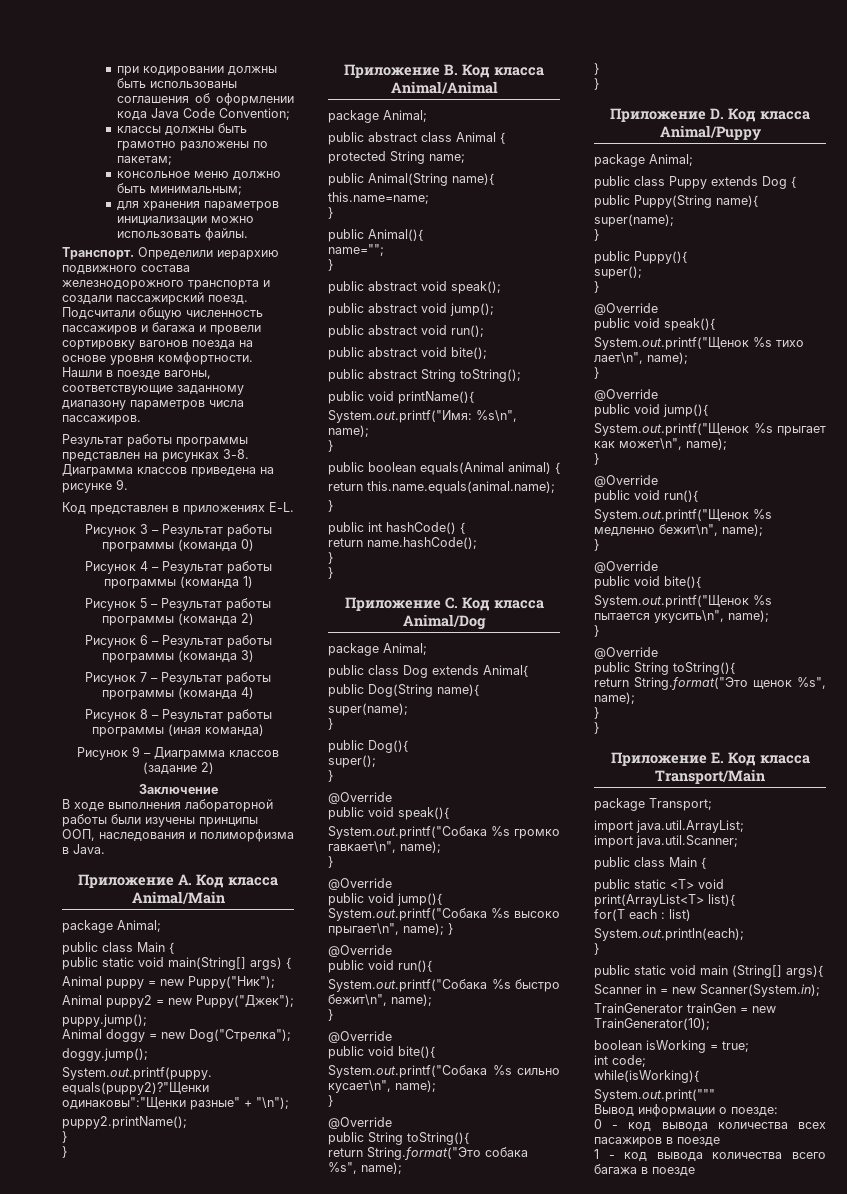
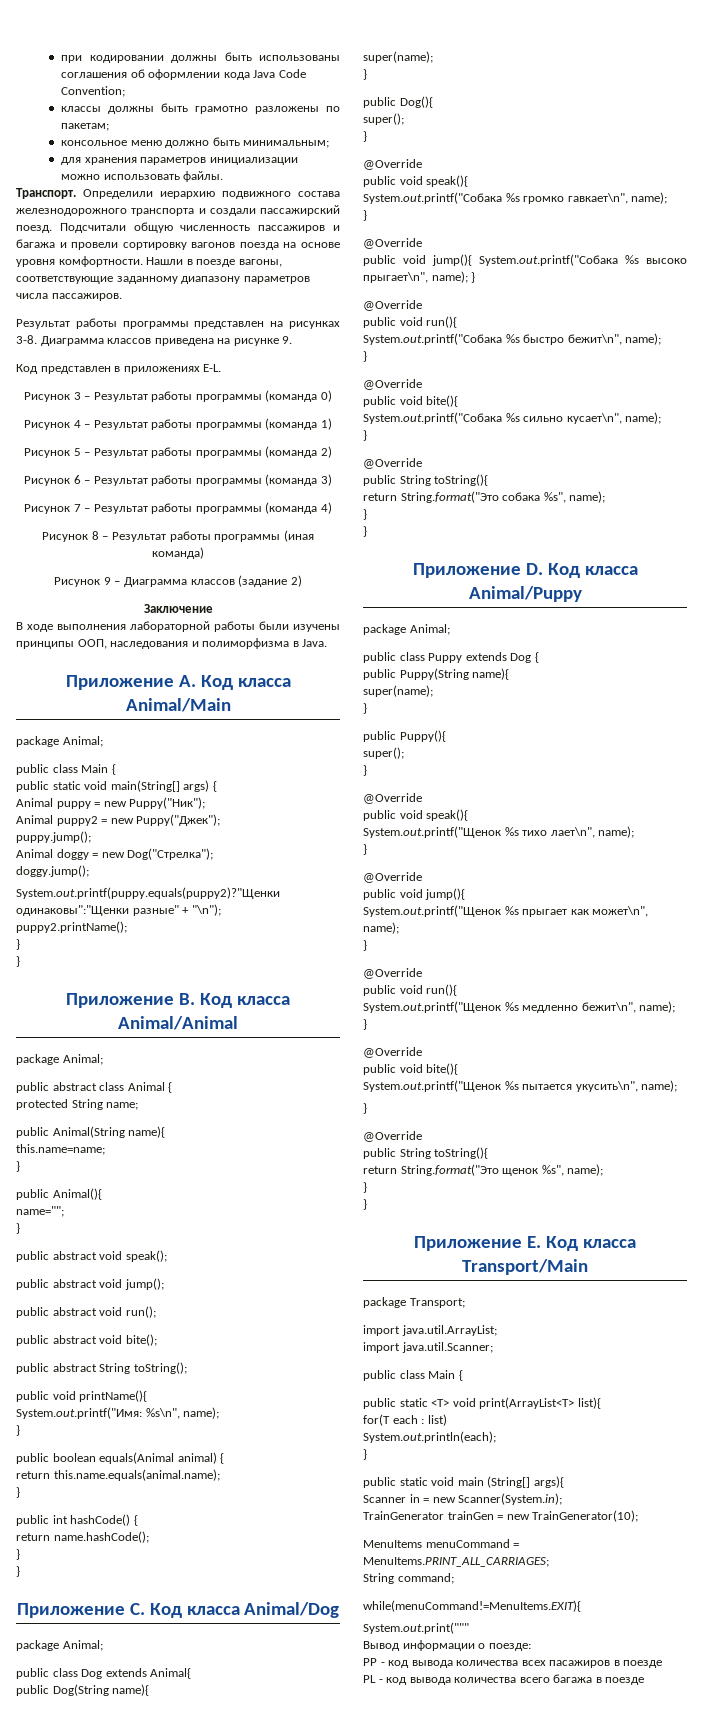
[594,1040,749,1053] [594,1055,646,1067] [594,1070,699,1083] boolean isWorking = true; // int code; // while(isWorking){ -> [363,1539,520,1548] [363,1557,549,1567] [363,1573,454,1584] [363,1600,581,1612] MenuItems menuCommand = MenuItems.PRINT_ALL_CARRIAGES; // String command; // while(menuCommand!=MenuItems.EXIT){
[594,1119,602,1129] 0 -> [363,1658,377,1666] PP
[594,1149,599,1159] 1 -> [363,1675,376,1683] PL

